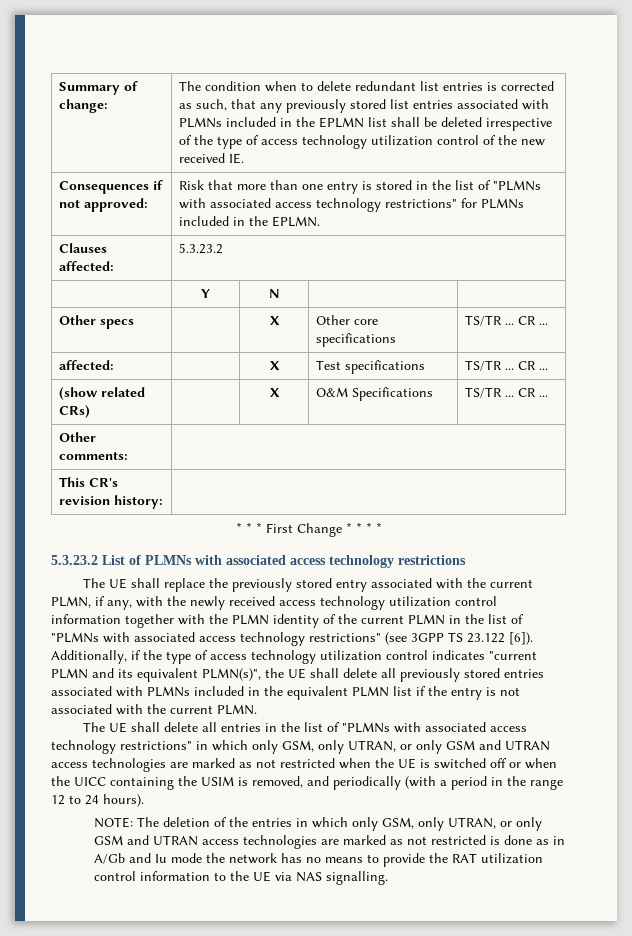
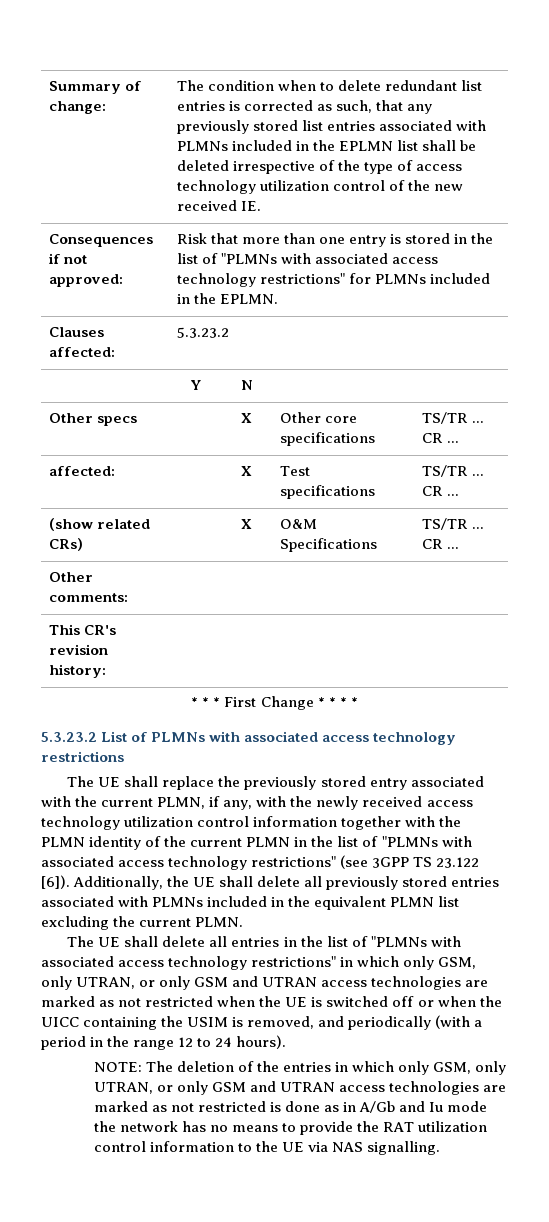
[131,650,537,664] [51,668,261,682] if the type of access technology utilization control indicates "current PLMN and its equivalent PLMN(s)", -> (164, 883) none
[416,686,520,700] [51,704,143,715] if the entry is not associated with -> [41,916,109,930] excluding

